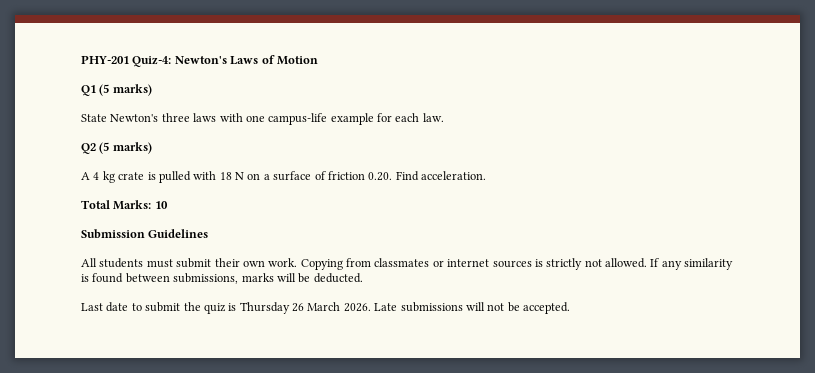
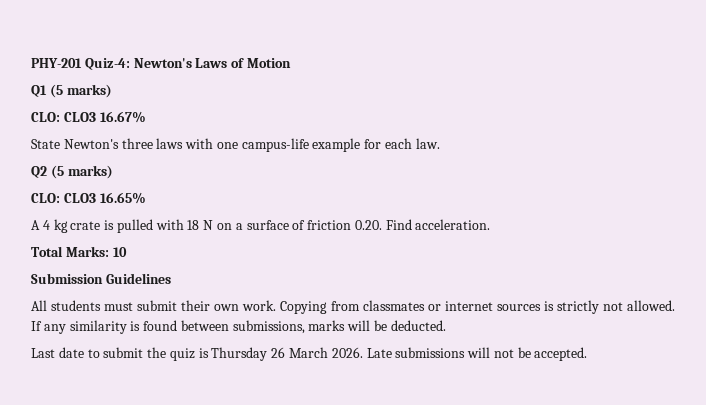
(152, 90) none -> [31,111,146,123] // CLO: CLO3 16.67%
(152, 148) none -> [31,192,146,204] // CLO: CLO3 16.65%

